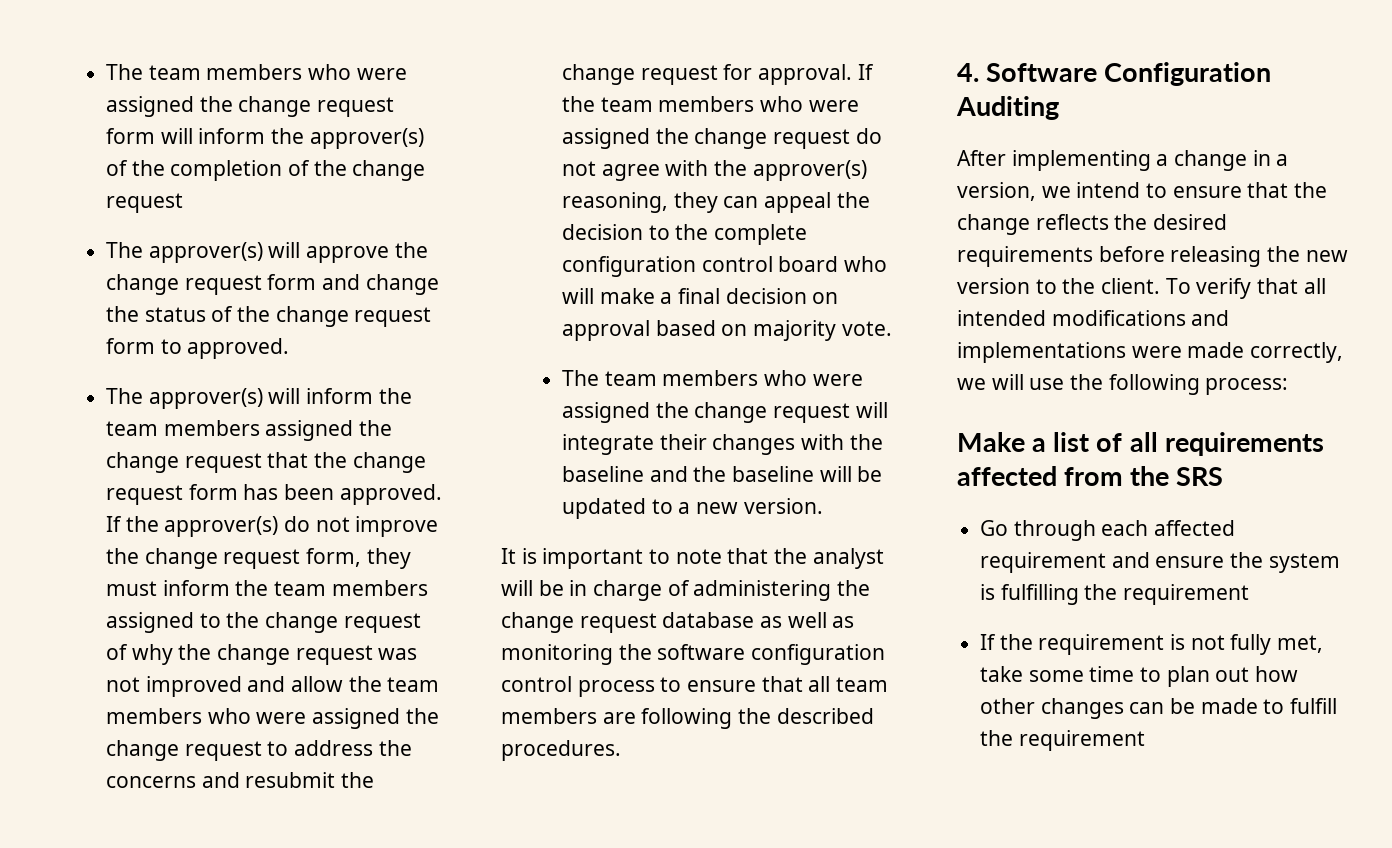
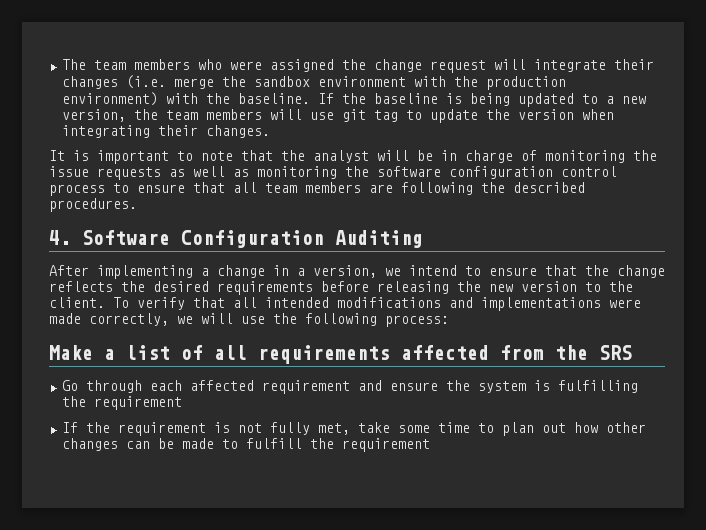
[105,64,407,80] [105,96,394,117] [105,128,424,149] [105,160,426,181] [105,193,183,213] [105,242,428,263] [105,274,439,295] [105,306,432,327] [105,338,290,359] [105,388,412,409] [105,420,392,441] [105,452,426,473] [105,484,442,505] [105,516,439,537] [105,548,411,569] [105,580,428,596] [105,612,421,633] [105,644,418,665] [105,676,440,697] [105,708,439,729] [105,740,412,761] [105,772,374,788] [561,64,874,85] [561,96,859,112] [561,128,882,149] [561,160,867,181] [561,192,870,213] [561,224,807,245] [561,256,887,277] [561,288,839,304] [561,320,892,341] [561,370,863,386] [561,402,888,423] [561,434,883,455] [561,466,883,482] [561,498,823,519] The team members who were assigned the change request form will inform the approver(s) of the completion of the change request // The approver(s) will approve the change request form and change the status of the change request form to approved. // The approver(s) will inform the team members assigned the change request that the change request form has been approved. If the approver(s) do not improve the change request form, they must inform the team members assigned to the change request of why the change request was not improved and allow the team members who were assigned the change request to address the concerns and resubmit the change request for approval. If the team members who were assigned the change request do not agree with the approver(s) reasoning, they can appeal the decision to the complete configuration control board who will make a final decision on approval based on majority vote. // The team members who were assigned the change request will integrate their changes with the baseline and the baseline will be updated to a new version. -> [61,59,654,73] [61,75,566,90] [61,92,646,107] [61,109,614,123] [61,125,270,138] The team members who were assigned the change request will integrate their changes (i.e. merge the sandbox environment with the production environment) with the baseline. If the baseline is being updated to a new version, the team members will use git tag to update the version when integrating their changes.
[693,580,871,601] [501,612,755,633] administering the change request database -> [545,150,657,163] [49,166,161,180] monitoring the issue requests

